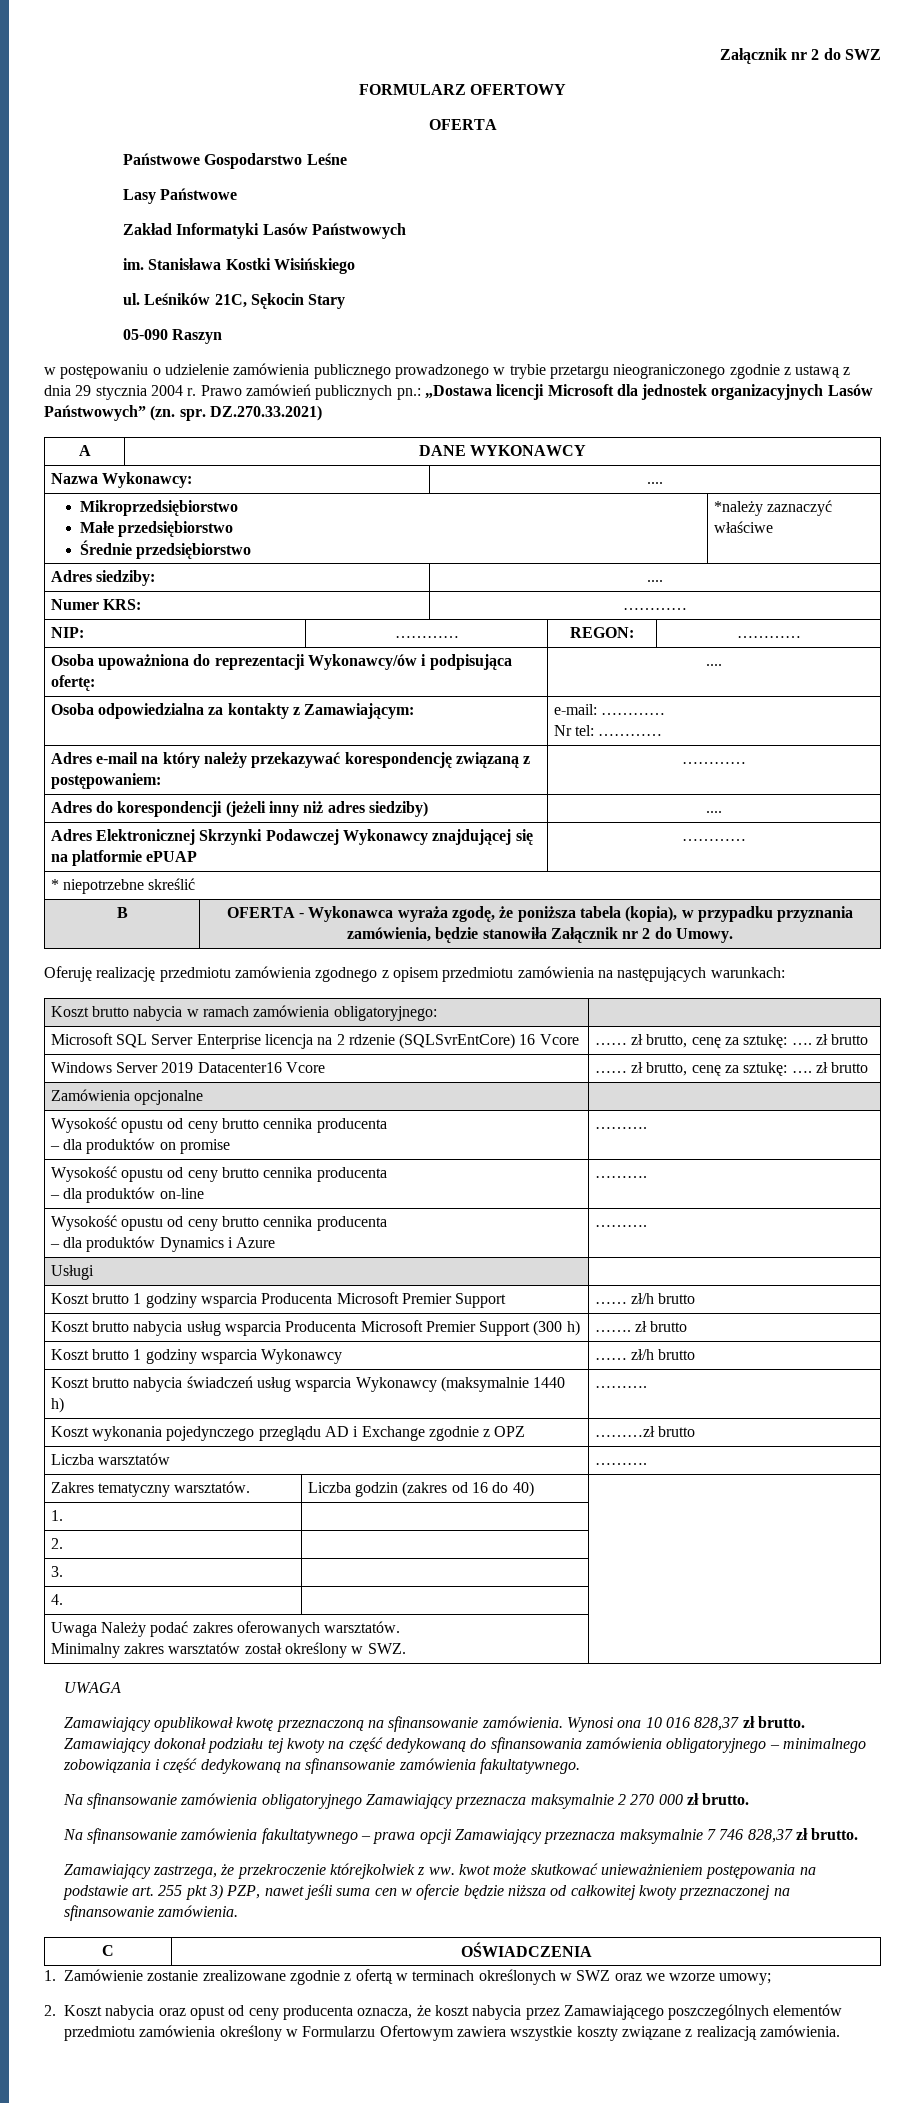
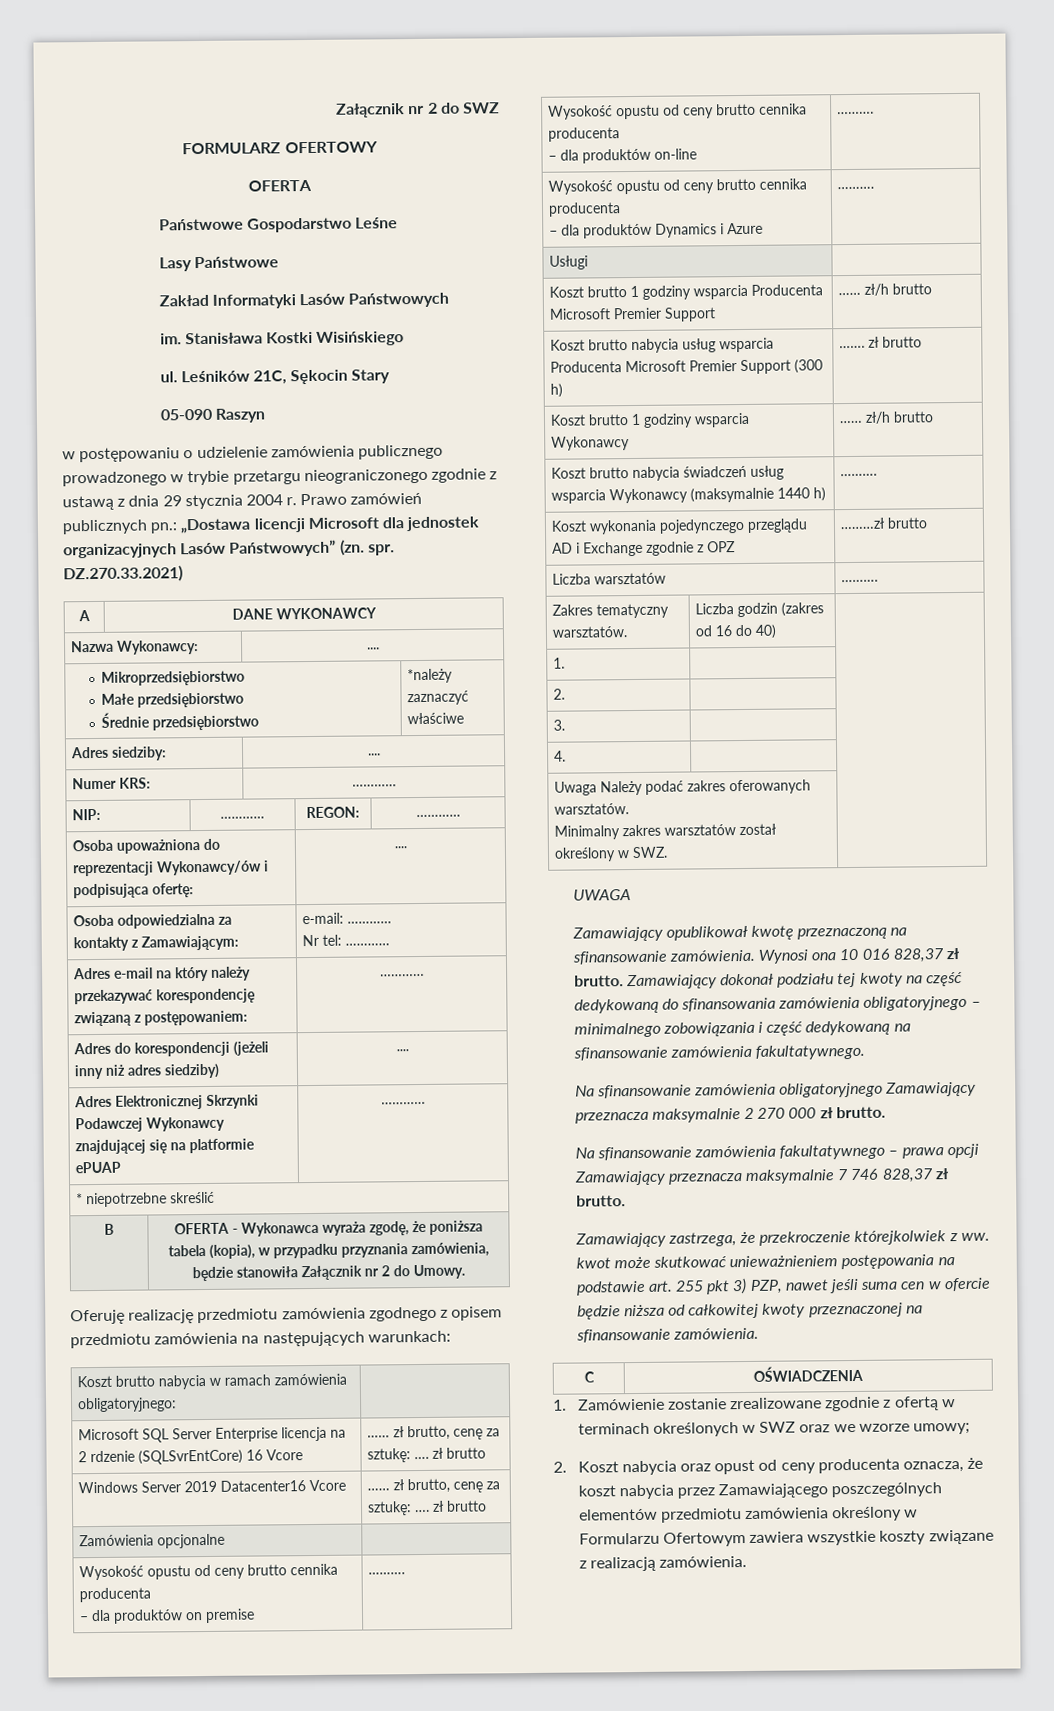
[179,1139,230,1154] promise -> [205,1608,256,1624] premise

